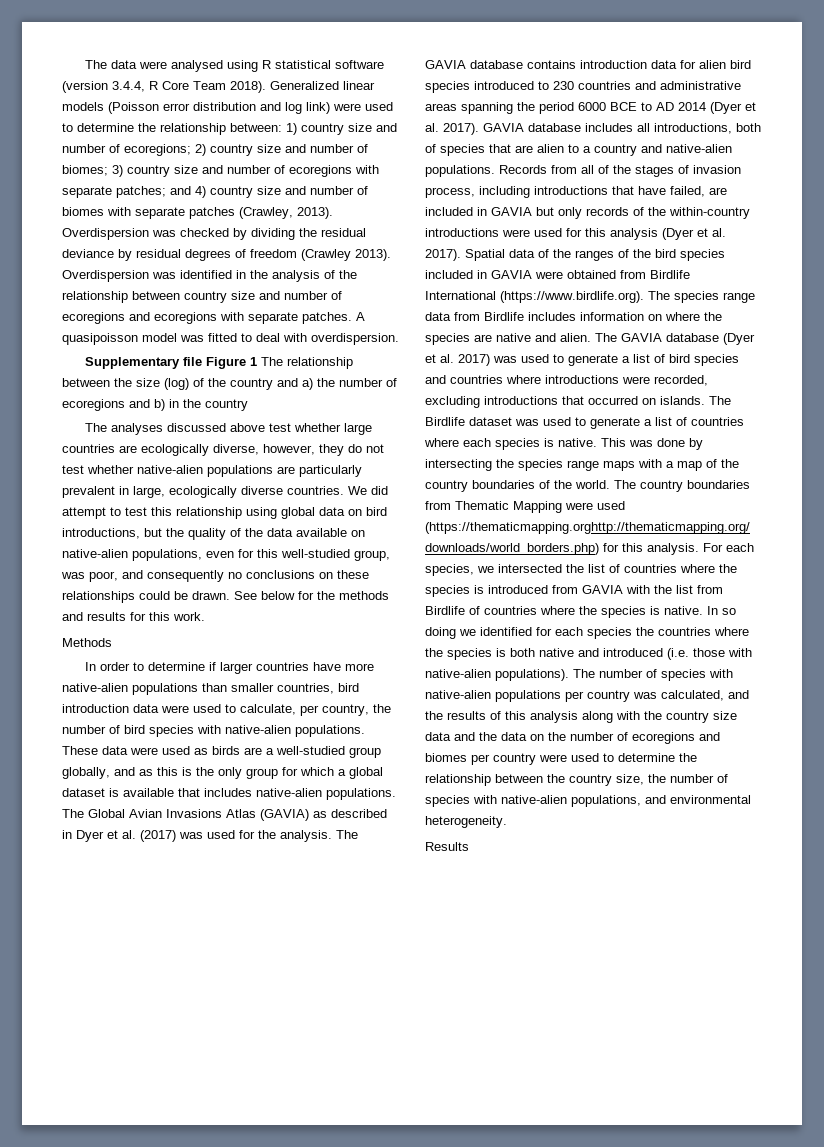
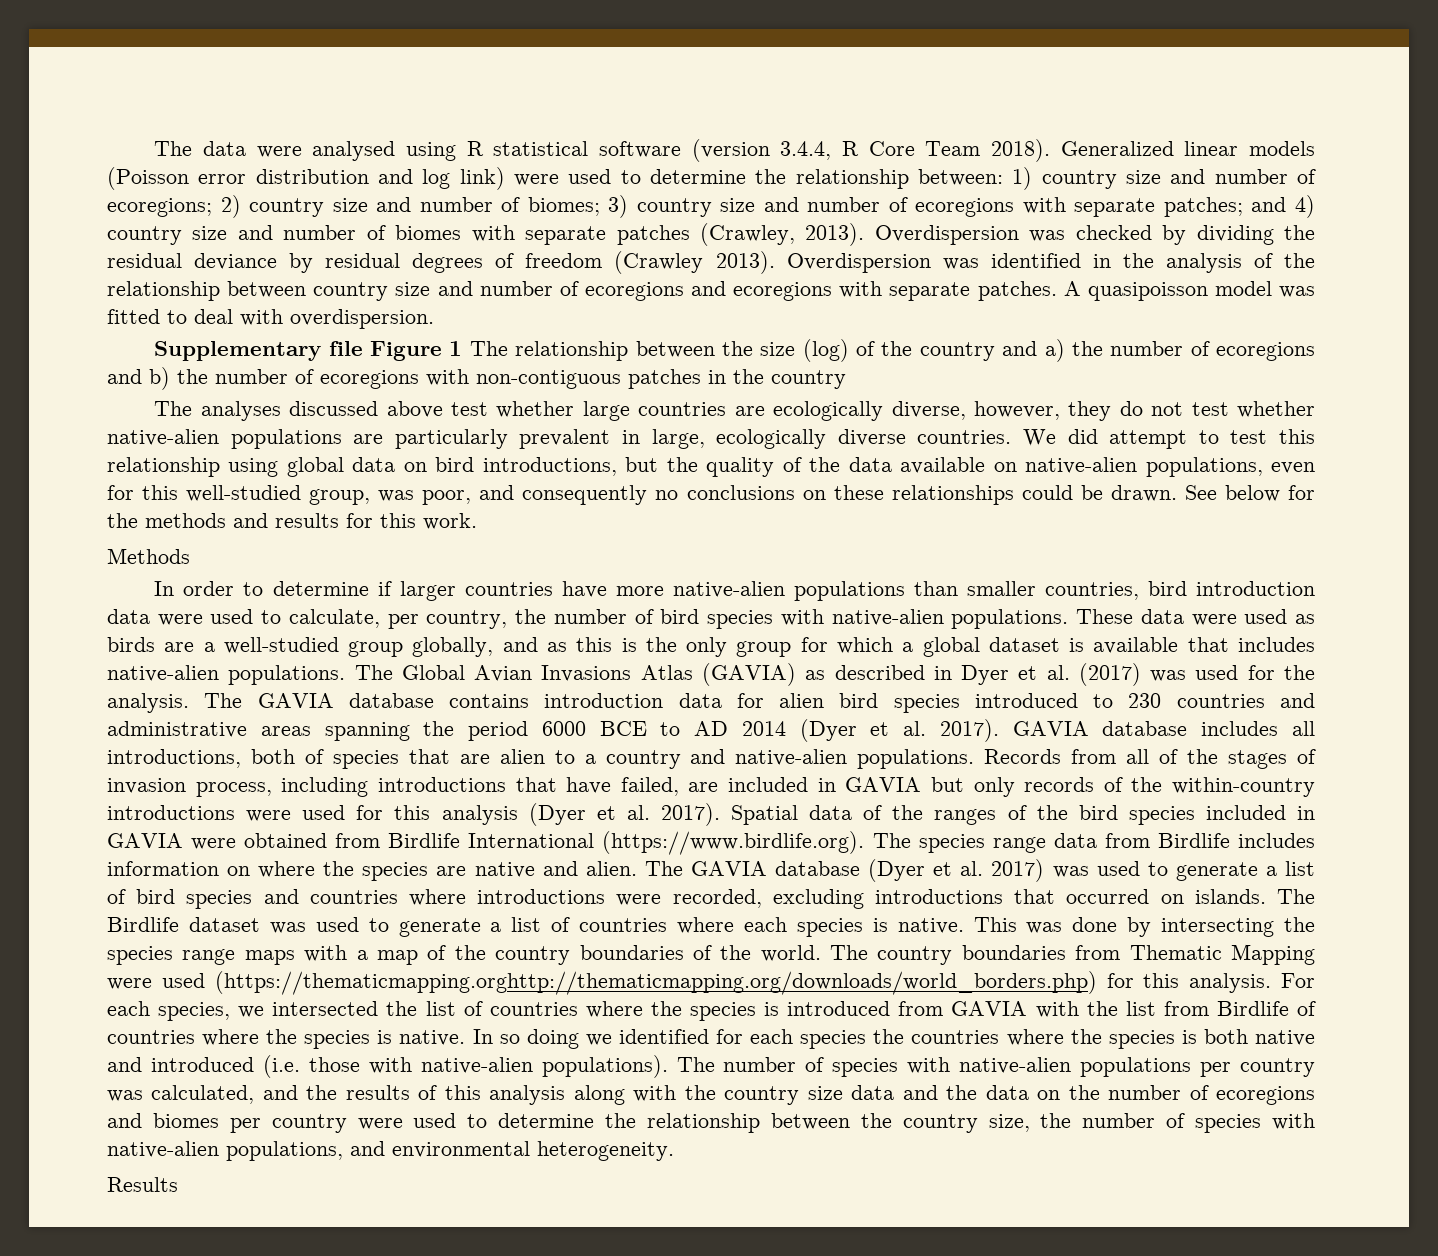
(165, 405) none -> [177,369,701,389] the number of ecoregions with non-contiguous patches

